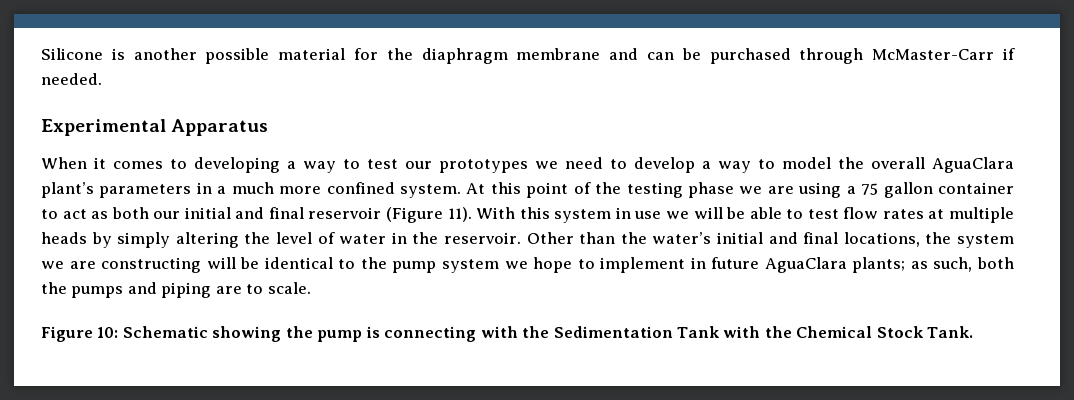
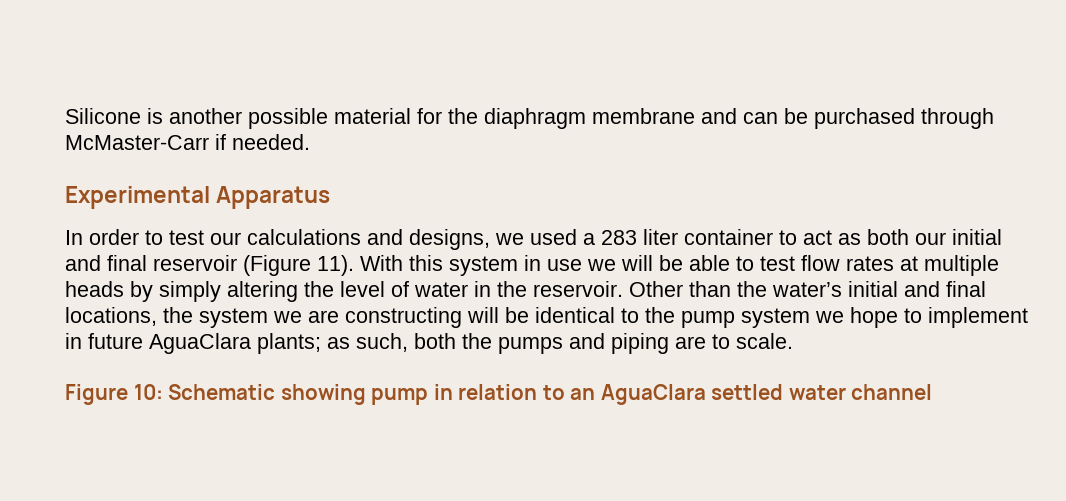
[41,157,1014,173] [41,182,933,198] When it comes to developing a way to test our prototypes we need to develop a way to model the overall AguaClara plant’s parameters in a much more confined system. At this point of the testing phase we are using a 75 gallon -> [65,229,678,250] In order to test our calculations and designs, we used a 283 liter
[285,326,974,342] the pump is connecting with the Sedimentation Tank with the Chemical Stock Tank. -> [371,384,933,405] pump in relation to an AguaClara settled water channel

